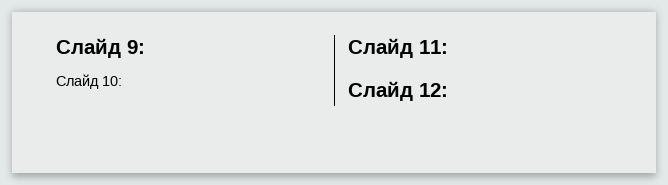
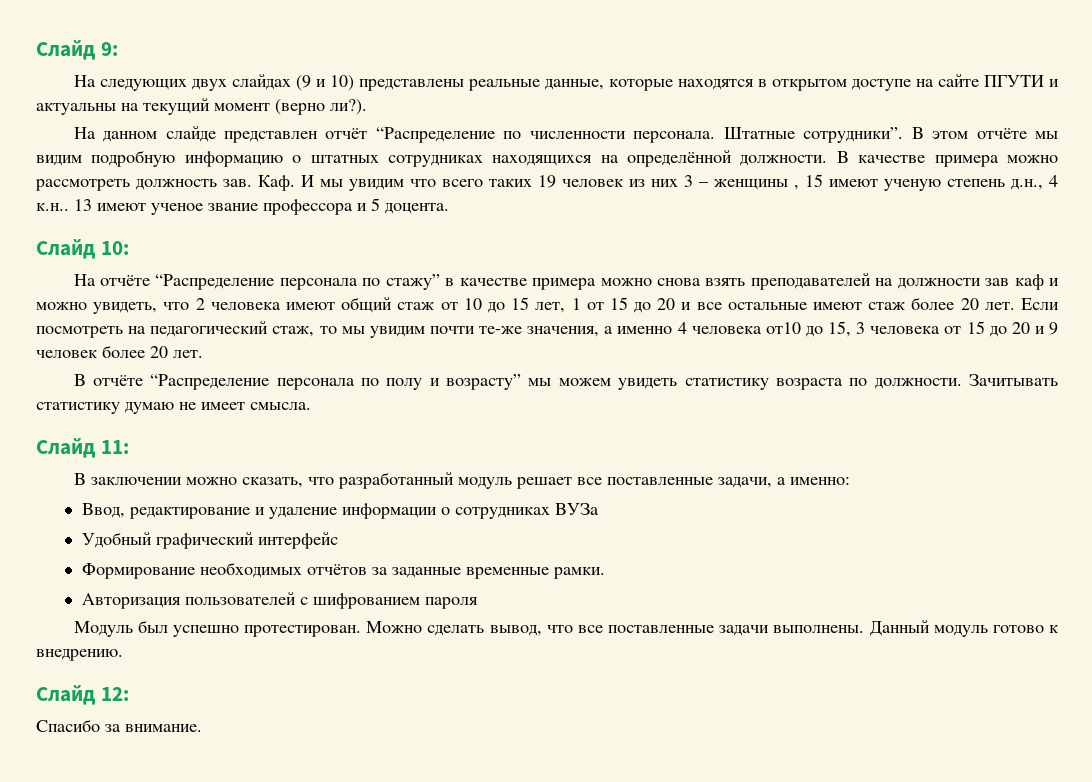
[56,74,122,89] [348,38,448,58] Слайд 10: // Слайд 11: -> [73,74,1060,91] [36,98,367,115] [73,126,1059,143] [36,150,1058,167] [35,174,1058,191] [36,198,449,215] [36,239,129,259] [73,273,1059,290] [36,297,1060,314] [36,321,1058,338] [36,345,203,358] [73,374,1059,390] [36,402,311,414] [36,438,129,458] [73,472,850,489] [81,503,599,519] [81,532,338,549] [81,562,605,579] [81,592,478,609] [73,620,1058,637] [36,649,123,661] На следующих двух слайдах (9 и 10) представлены реальные данные, которые находятся в открытом доступе на сайте ПГУТИ и актуальны на текущий момент (верно ли?). // На данном слайде представлен отчёт “Распределение по численности персонала. Штатные сотрудники”. В этом отчёте мы видим подробную информацию о штатных сотрудниках находящихся на определённой должности. В качестве примера можно рассмотреть должность зав. Каф. И мы увидим что всего таких 19 человек из них 3 – женщины , 15 имеют ученую степень д.н., 4 к.н.. 13 имеют ученое звание профессора и 5 доцента. // Слайд 10: // На отчёте “Распределение персонала по стажу” в качестве примера можно снова взять преподавателей на должности зав каф и можно увидеть, что 2 человека имеют общий стаж от 10 до 15 лет, 1 от 15 до 20 и все остальные имеют стаж более 20 лет. Если посмотреть на педагогический стаж, то мы увидим почти те-же значения, а именно 4 человека от10 до 15, 3 человека от 15 до 20 и 9 человек более 20 лет. // В отчёте “Распределение персонала по полу и возрасту” мы можем увидеть статистику возраста по должности. Зачитывать статистику думаю не имеет смысла. // Слайд 11: // В заключении можно сказать, что разработанный модуль решает все поставленные задачи, а именно: // Ввод, редактирование и удаление информации о сотрудниках ВУЗа // Удобный графический интерфейс // Формирование необходимых отчётов за заданные временные рамки. // Авторизация пользователей с шифрованием пароля // Модуль был успешно протестирован. Можно сделать вывод, что все поставленные задачи выполнены. Данный модуль готово к внедрению.
(448, 90) none -> [36,719,202,732] // Спасибо за внимание.

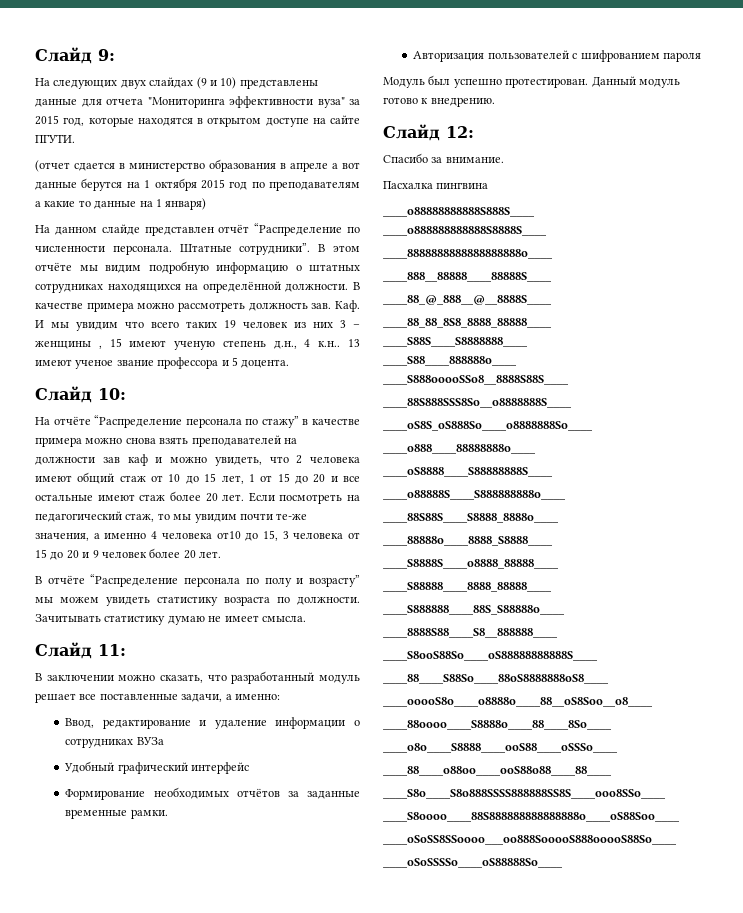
[467,79,604,91] реальные данные, -> [35,96,360,108] [35,115,85,126] данные для отчета "Мониторинга эффективности вуза" за 2015 год,
[983,75,1060,87] [36,98,367,115] ПГУТИ и актуальны на текущий момент (верно ли?). -> [35,134,75,143] [35,159,360,172] [35,178,360,191] [35,198,207,210] ПГУТИ. // (отчет сдается в министерство образования в апреле а вот данные берутся на 1 октября 2015 год по преподавателям а какие то данные на 1 января)
[366,621,865,636] Можно сделать вывод, что все поставленные задачи выполнены. -> (589, 83) none
(202, 728) none -> [383,181,489,189] [383,207,535,217] [383,226,547,236] [383,249,553,259] [383,272,552,282] [383,295,552,305] [383,318,552,328] [383,337,528,347] [383,356,517,366] [383,375,569,385] [383,398,572,408] [383,421,593,431] [383,444,536,454] [383,467,553,477] [383,490,566,500] [383,513,559,523] [383,536,553,546] [383,559,559,569] [383,582,552,592] [383,605,565,615] [383,628,558,638] [383,651,598,661] [383,674,609,684] [383,697,653,707] [383,720,612,730] [383,743,618,753] [383,766,612,776] [383,789,666,799] [383,812,680,822] [383,835,677,845] [383,858,563,868] // Пасхалка пингвина // ____o88888888888S888S____ // ____o888888888888S8888S____ // ____8888888888888888888o____ // ____888__88888____88888S____ // ____88_@_888__@__8888S____ // ____88_88_8S8_8888_88888____ // ____S88S____S8888888____ // ____S88____888888o____ // ____S888ooooSSo8__8888S88S____ // ____88S888SSS8So__o8888888S____ // ____oS8S_oS888So____o8888888So____ // ____o888____88888888o____ // ____oS8888____S88888888S____ // ____o88888S____S888888888o____ // ____88S88S____S8888_8888o____ // ____88888o____8888_S8888____ // ____S8888S____o8888_88888____ // ____S88888____8888_88888____ // ____S888888____88S_S88888o____ // ____8888S88____S8__888888____ // ____S8ooS88So____oS88888888888S____ // ____88____S88So____88oS8888888oS8____ // ____ooooS8o____o8888o____88__oS8Soo__o8____ // ____88oooo____S8888o____88____8So____ // ____o8o____S8888____ooS88____oSSSo____ // ____88____o88oo____ooS88o88____88____ // ____S8o____S8o888SSSS888888SS8S____ooo8SSo____ // ____S8oooo____88S888888888888888o____oS88Soo____ // ____oSoSS8SSoooo___oo888SooooS888ooooS88So____ // ____oSoSSSSo____oS88888So____

